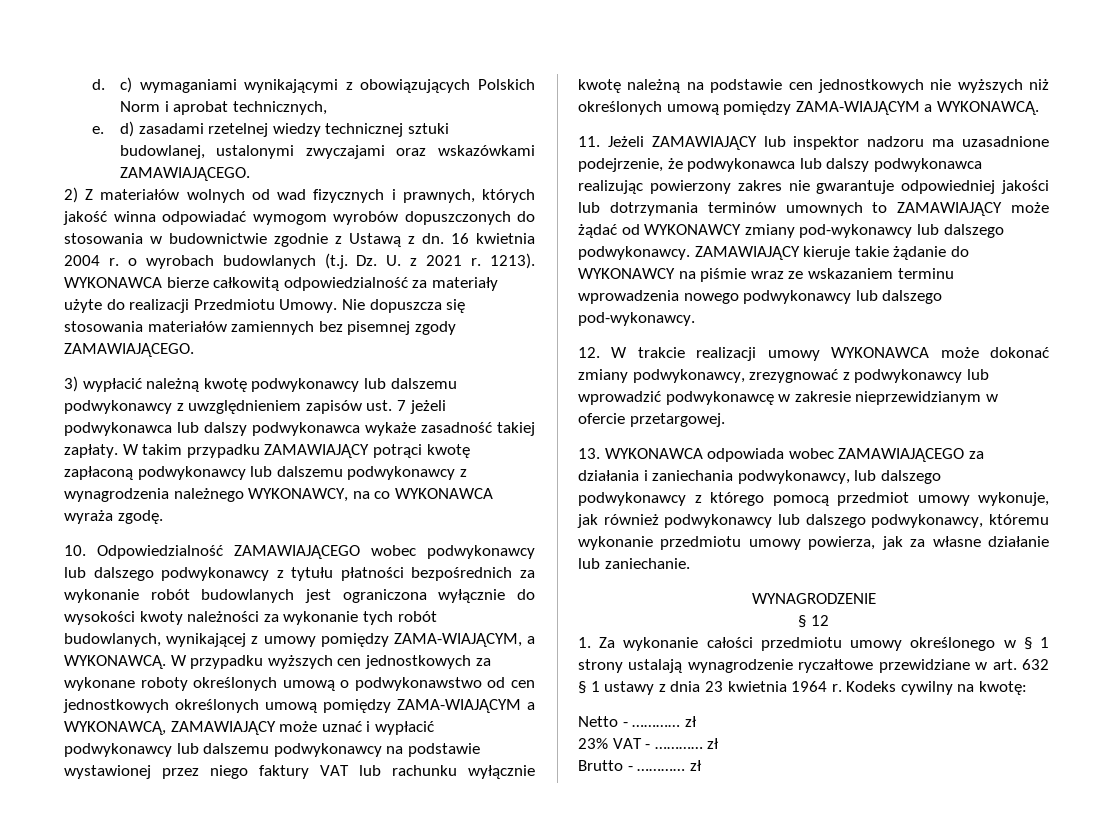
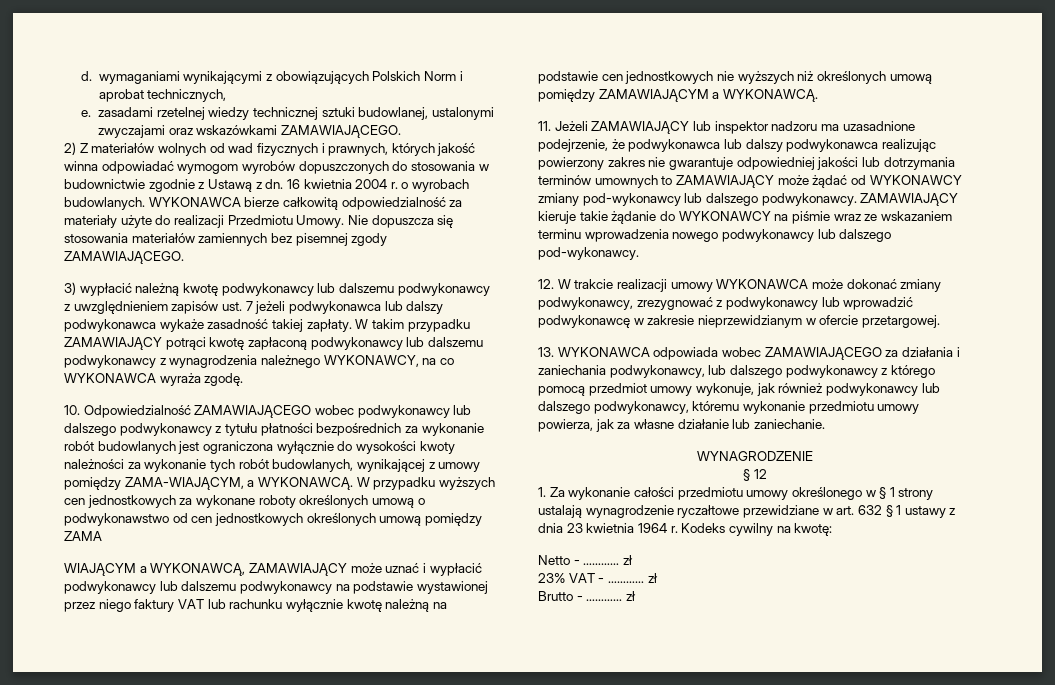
[119,77,132,93] c) -> (93, 76) none
[119,121,134,137] d) -> (92, 113) none
[222,253,536,269] budowlanych (t.j. Dz. U. z 2021 r. 1213). -> [64,197,145,210] budowlanych.
[397,699,521,713] ZAMA-WIAJĄCYM -> [64,531,102,541] [64,563,136,576] ZAMA // WIAJĄCYM
[795,101,920,115] ZAMA-WIAJĄCYM -> [598,89,709,102] ZAMAWIAJĄCYM

